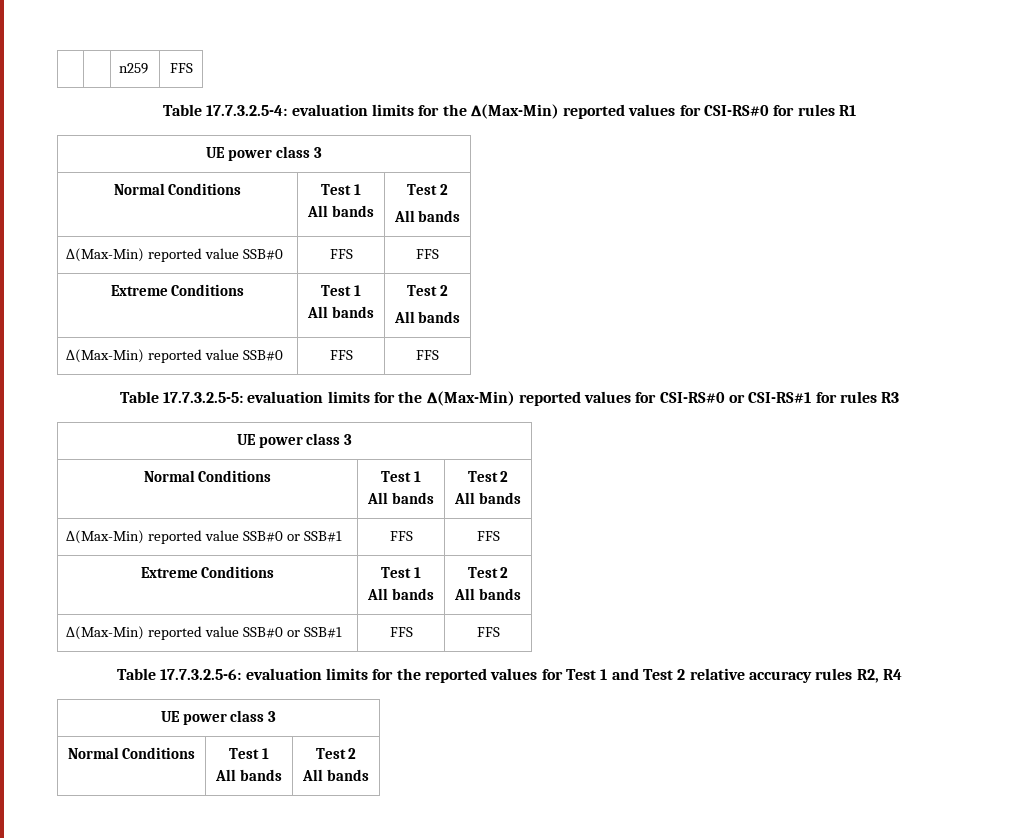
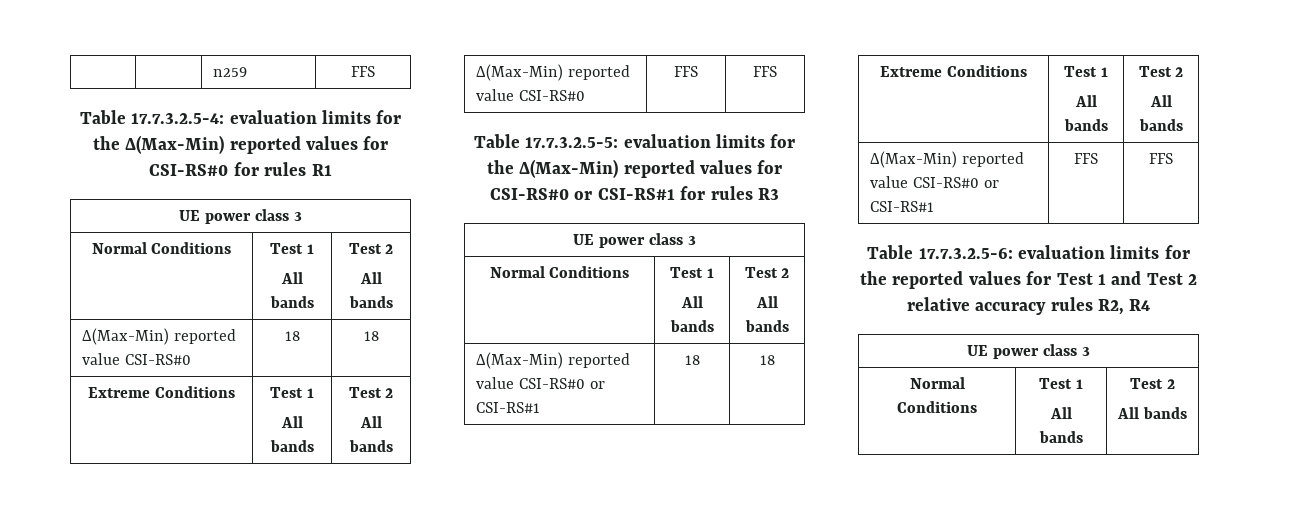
[243,249,284,260] [329,249,353,259] [416,249,439,259] SSB#0 | FFS | FFS -> [124,354,191,365] [284,331,300,341] [363,331,379,341] CSI-RS#0 | 18 | 18
[243,350,284,361] SSB#0 -> [518,90,585,101] CSI-RS#0
[243,531,343,542] [389,531,413,541] [476,531,500,541] SSB#0 or SSB#1 | FFS | FFS -> [518,378,605,389] [475,402,540,413] [684,355,700,365] [759,355,775,365] CSI-RS#0 or CSI-RS#1 | 18 | 18
[243,627,343,638] SSB#0 or SSB#1 -> [912,177,999,188] [869,201,934,212] CSI-RS#0 or CSI-RS#1

